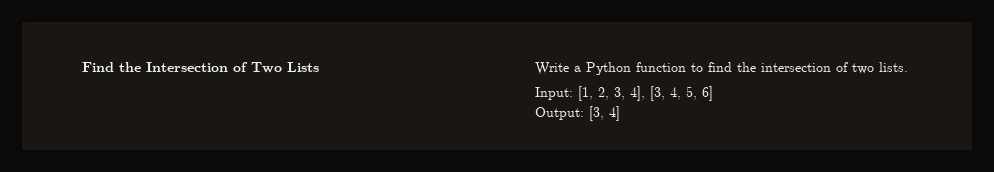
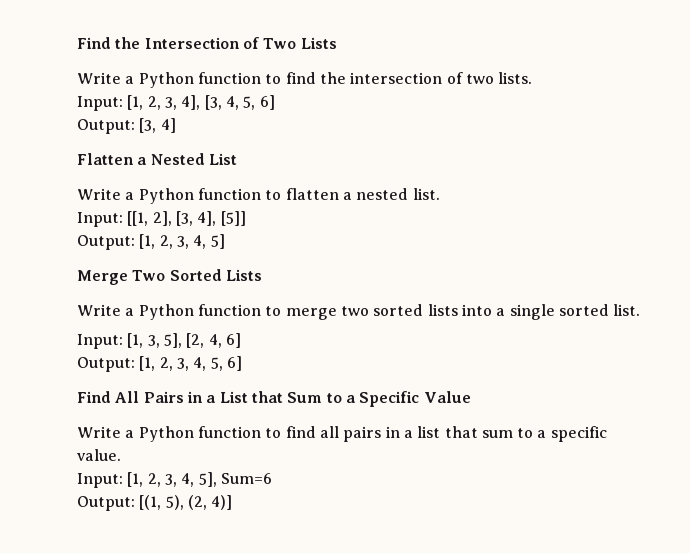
(620, 113) none -> [77,153,237,165] [77,188,440,204] [77,211,246,227] [77,234,225,250] [77,269,262,285] [77,304,641,320] [77,333,241,349] [77,356,242,372] [77,391,471,407] [77,426,607,442] [77,449,121,461] [77,472,272,488] [77,495,233,511] // Flatten a Nested List // Write a Python function to flatten a nested list. // Input: [[1, 2], [3, 4], [5]] // Output: [1, 2, 3, 4, 5] // Merge Two Sorted Lists // Write a Python function to merge two sorted lists into a single sorted list. // Input: [1, 3, 5], [2, 4, 6] // Output: [1, 2, 3, 4, 5, 6] // Find All Pairs in a List that Sum to a Specific Value // Write a Python function to find all pairs in a list that sum to a specific value. // Input: [1, 2, 3, 4, 5], Sum=6 // Output: [(1, 5), (2, 4)]

